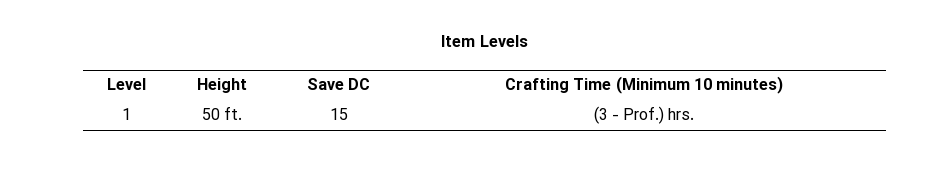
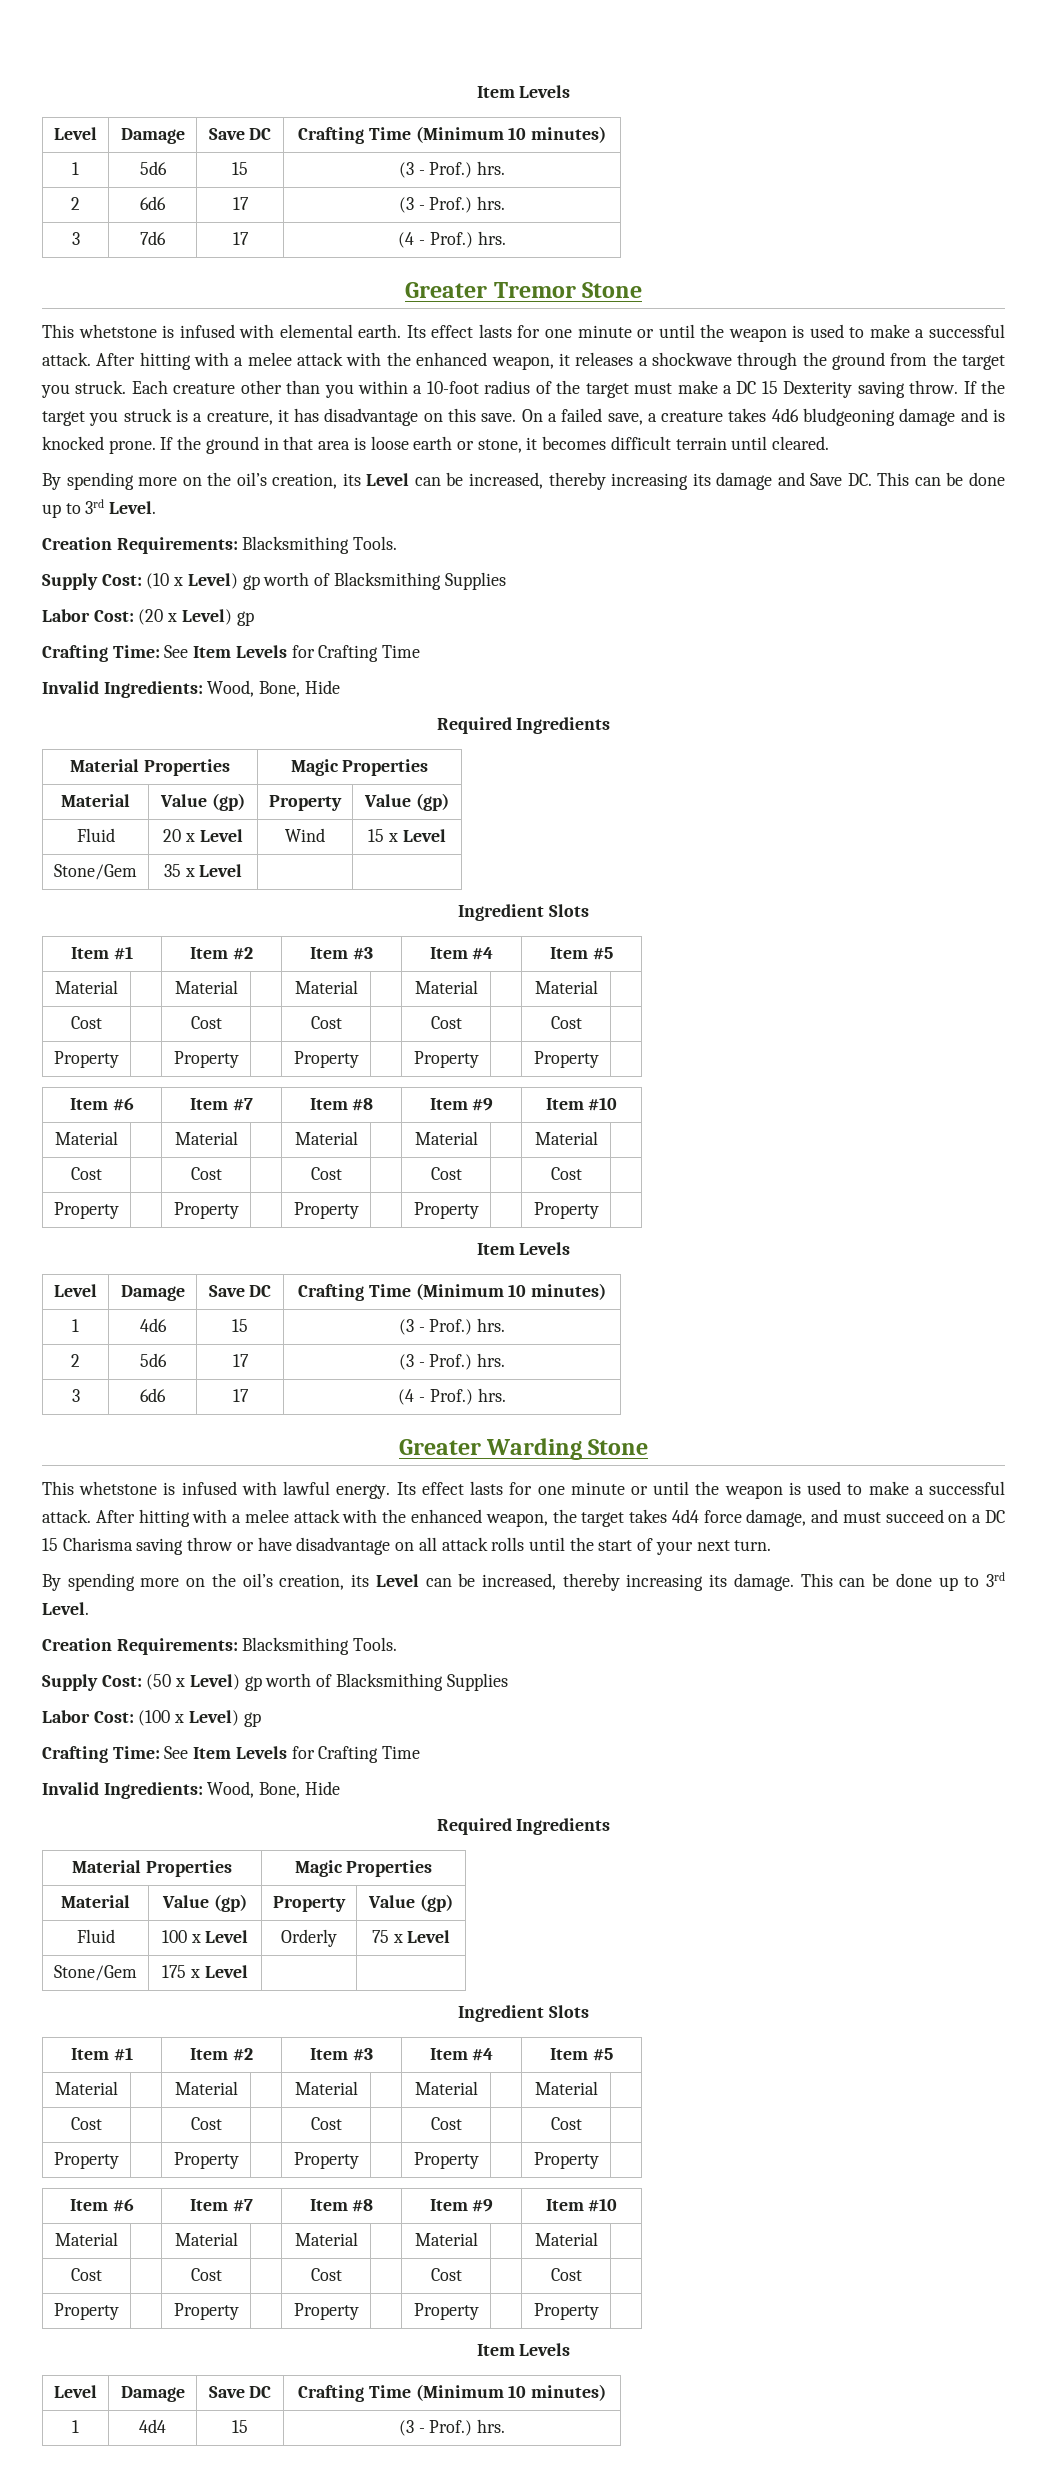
[441,35,528,47] [107,78,146,90] [197,78,247,93] [306,78,371,90] [504,76,784,94] [122,108,131,120] [201,106,243,120] [329,108,348,120] [593,106,695,124] Item Levels // Level | Height | Save DC | Crafting Time (Minimum 10 minutes) // 1 | 50 ft. | 15 | (3 - Prof.) hrs. -> [476,85,571,98] [54,127,97,140] [120,128,185,144] [208,128,272,140] [298,126,606,144] [72,162,79,175] [139,161,167,175] [232,162,248,175] [398,161,506,178] [71,197,80,210] [140,196,166,210] [232,197,249,210] [398,196,506,213] [71,232,80,245] [140,231,166,245] [232,232,249,245] [398,231,506,248] [405,282,642,298] [42,324,1005,342] [42,352,1006,370] [41,380,1005,398] [42,408,1006,426] [42,436,830,454] [42,472,1005,490] [42,499,157,518] [42,536,398,554] [42,572,506,590] [42,609,254,626] [42,645,421,662] [42,680,340,698] [436,717,611,734] [70,759,230,776] [290,759,429,776] [61,794,130,807] [160,793,245,811] [269,795,342,811] [364,793,449,811] [76,828,115,842] [163,829,243,842] [285,828,325,842] [368,829,446,842] [54,864,137,880] [163,864,243,877] [458,904,589,921] [71,946,133,960] [190,947,253,960] [310,947,373,960] [429,947,494,960] [550,947,613,960] [55,980,118,994] [174,980,238,994] [294,980,358,994] [414,980,478,994] [534,980,598,994] [71,1016,102,1029] [190,1016,222,1029] [310,1016,342,1029] [430,1016,462,1029] [550,1016,582,1029] [54,1051,119,1068] [173,1051,239,1068] [293,1051,359,1068] [413,1051,479,1068] [533,1051,599,1068] [70,1097,134,1111] [190,1098,253,1111] [309,1098,374,1111] [429,1098,494,1111] [545,1097,618,1111] [55,1131,118,1145] [174,1131,238,1145] [294,1131,358,1145] [414,1131,478,1145] [534,1131,598,1145] [71,1167,102,1180] [190,1167,222,1180] [310,1167,342,1180] [430,1167,462,1180] [550,1167,582,1180] [54,1202,119,1219] [173,1202,239,1219] [293,1202,359,1219] [413,1202,479,1219] [533,1202,599,1219] [476,1242,571,1255] [54,1284,97,1297] [120,1285,185,1301] [208,1285,272,1297] [298,1283,606,1301] [72,1319,79,1332] [139,1318,167,1332] [232,1319,248,1332] [398,1318,506,1335] [71,1354,80,1367] [139,1353,167,1367] [232,1354,249,1367] [398,1353,506,1370] [71,1389,80,1402] [140,1388,166,1402] [232,1389,249,1402] [398,1388,506,1405] [398,1438,649,1460] [42,1481,1006,1499] [42,1509,1005,1527] [42,1537,772,1555] [42,1572,1006,1591] [42,1602,89,1615] [42,1637,398,1655] [42,1673,508,1691] [42,1710,261,1727] [42,1746,421,1763] [42,1781,340,1799] [436,1818,611,1835] [72,1860,232,1877] [294,1860,433,1877] [61,1895,130,1908] [162,1894,247,1912] [273,1896,346,1912] [368,1894,453,1912] [76,1929,115,1943] [161,1930,249,1943] [281,1929,337,1947] [371,1930,451,1943] [54,1965,137,1981] [162,1965,248,1978] [458,2005,589,2022] [71,2047,133,2061] [190,2048,253,2061] [310,2048,373,2061] [429,2048,494,2061] [550,2048,613,2061] [55,2081,118,2095] [174,2081,238,2095] [294,2081,358,2095] [414,2081,478,2095] [534,2081,598,2095] [71,2117,102,2130] [190,2117,222,2130] [310,2117,342,2130] [430,2117,462,2130] [550,2117,582,2130] [54,2152,119,2169] [173,2152,239,2169] [293,2152,359,2169] [413,2152,479,2169] [533,2152,599,2169] [70,2198,134,2212] [190,2199,253,2212] [309,2199,374,2212] [429,2199,494,2212] [545,2198,618,2212] [55,2232,118,2246] [174,2232,238,2246] [294,2232,358,2246] [414,2232,478,2246] [534,2232,598,2246] [71,2268,102,2281] [190,2268,222,2281] [310,2268,342,2281] [430,2268,462,2281] [550,2268,582,2281] [54,2303,119,2320] [173,2303,239,2320] [293,2303,359,2320] [413,2303,479,2320] [533,2303,599,2320] [476,2343,571,2356] [54,2385,97,2398] [120,2386,185,2402] [208,2386,272,2398] [298,2384,606,2402] [72,2420,79,2433] [139,2419,166,2433] [232,2420,248,2433] [398,2419,506,2436] Item Levels // Level | Damage | Save DC | Crafting Time (Minimum 10 minutes) // 1 | 5d6 | 15 | (3 - Prof.) hrs. // 2 | 6d6 | 17 | (3 - Prof.) hrs. // 3 | 7d6 | 17 | (4 - Prof.) hrs. // Greater Tremor Stone // This whetstone is infused with elemental earth. Its effect lasts for one minute or until the weapon is used to make a successful attack. After hitting with a melee attack with the enhanced weapon, it releases a shockwave through the ground from the target you struck. Each creature other than you within a 10-foot radius of the target must make a DC 15 Dexterity saving throw. If the target you struck is a creature, it has disadvantage on this save. On a failed save, a creature takes 4d6 bludgeoning damage and is knocked prone. If the ground in that area is loose earth or stone, it becomes difficult terrain until cleared. // By spending more on the oil’s creation, its Level can be increased, thereby increasing its damage and Save DC. This can be done up to 3rd Level. // Creation Requirements: Blacksmithing Tools. // Supply Cost: (10 x Level) gp worth of Blacksmithing Supplies // Labor Cost: (20 x Level) gp // Crafting Time: See Item Levels for Crafting Time // Invalid Ingredients: Wood, Bone, Hide // Required Ingredients // Material Properties | Magic Properties // Material | Value (gp) | Property | Value (gp) // Fluid | 20 x Level | Wind | 15 x Level // Stone/Gem | 35 x Level | | // Ingredient Slots // Item #1 | Item #2 | Item #3 | Item #4 | Item #5 // Material | | Material | | Material | | Material | | Material | // Cost | | Cost | | Cost | | Cost | | Cost | // Property | | Property | | Property | | Property | | Property | // Item #6 | Item #7 | Item #8 | Item #9 | Item #10 // Material | | Material | | Material | | Material | | Material | // Cost | | Cost | | Cost | | Cost | | Cost | // Property | | Property | | Property | | Property | | Property | // Item Levels // Level | Damage | Save DC | Crafting Time (Minimum 10 minutes) // 1 | 4d6 | 15 | (3 - Prof.) hrs. // 2 | 5d6 | 17 | (3 - Prof.) hrs. // 3 | 6d6 | 17 | (4 - Prof.) hrs. // Greater Warding Stone // This whetstone is infused with lawful energy. Its effect lasts for one minute or until the weapon is used to make a successful attack. After hitting with a melee attack with the enhanced weapon, the target takes 4d4 force damage, and must succeed on a DC 15 Charisma saving throw or have disadvantage on all attack rolls until the start of your next turn. // By spending more on the oil’s creation, its Level can be increased, thereby increasing its damage. This can be done up to 3rd Level. // Creation Requirements: Blacksmithing Tools. // Supply Cost: (50 x Level) gp worth of Blacksmithing Supplies // Labor Cost: (100 x Level) gp // Crafting Time: See Item Levels for Crafting Time // Invalid Ingredients: Wood, Bone, Hide // Required Ingredients // Material Properties | Magic Properties // Material | Value (gp) | Property | Value (gp) // Fluid | 100 x Level | Orderly | 75 x Level // Stone/Gem | 175 x Level | | // Ingredient Slots // Item #1 | Item #2 | Item #3 | Item #4 | Item #5 // Material | | Material | | Material | | Material | | Material | // Cost | | Cost | | Cost | | Cost | | Cost | // Property | | Property | | Property | | Property | | Property | // Item #6 | Item #7 | Item #8 | Item #9 | Item #10 // Material | | Material | | Material | | Material | | Material | // Cost | | Cost | | Cost | | Cost | | Cost | // Property | | Property | | Property | | Property | | Property | // Item Levels // Level | Damage | Save DC | Crafting Time (Minimum 10 minutes) // 1 | 4d4 | 15 | (3 - Prof.) hrs.

